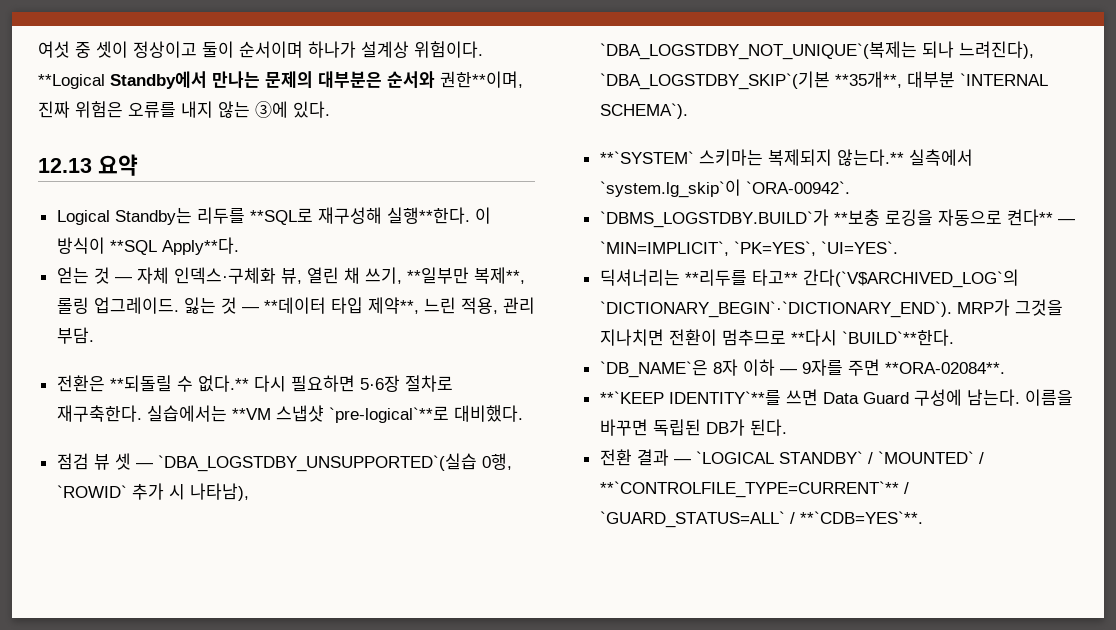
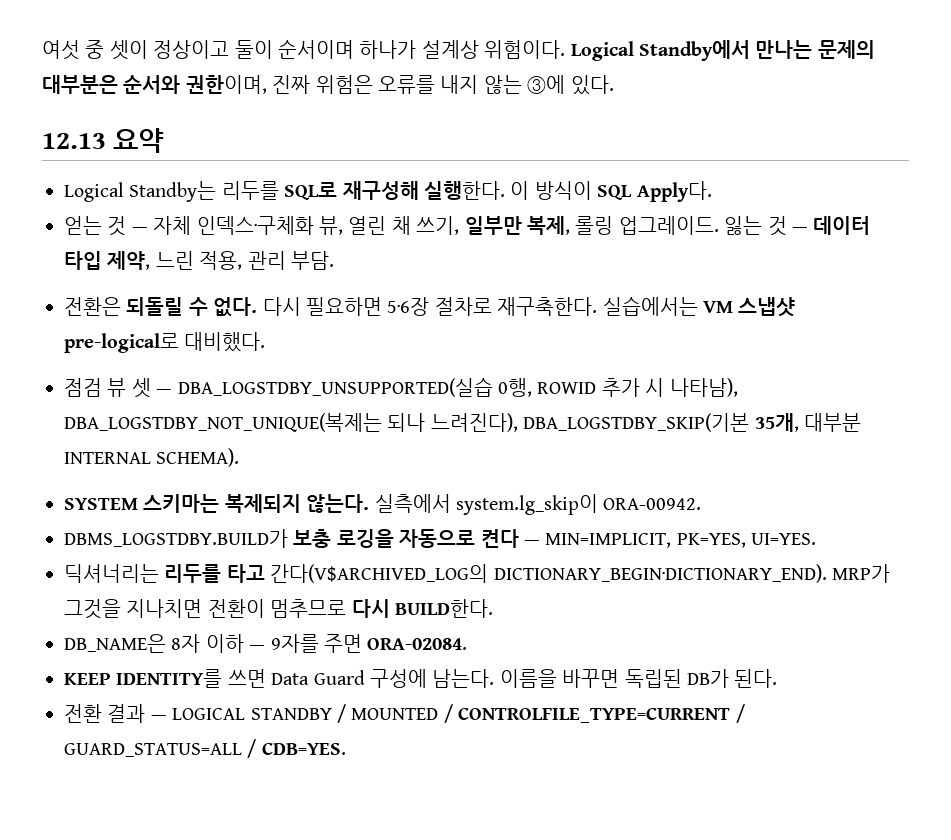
[38,74,105,89] **Logical -> [570,41,634,61] Logical
[440,71,523,88] 권한**이며, -> [185,75,267,94] 권한이며,
[249,207,491,225] [56,237,239,255] **SQL로 재구성해 실행**한다. 이 방식이 **SQL Apply**다. -> [284,181,712,202] SQL로 재구성해 실행한다. 이 방식이 SQL Apply다.
[406,267,525,284] **일부만 복제**, -> [464,216,570,235] 일부만 복제,
[263,297,419,314] **데이터 타입 제약**, -> [813,216,871,235] [64,251,151,270] 데이터 타입 제약,
[109,375,249,392] **되돌릴 수 없다.** -> [126,297,258,317] 되돌릴 수 없다.
[231,405,449,423] **VM 스냅샷 `pre-logical`**로 -> [702,297,796,317] [64,333,179,353] VM 스냅샷 pre-logical로
[157,453,512,472] [56,485,127,498] `DBA_LOGSTDBY_UNSUPPORTED`(실습 0행, `ROWID` -> [177,377,597,397] DBA_LOGSTDBY_UNSUPPORTED(실습 0행, ROWID
[599,41,917,60] `DBA_LOGSTDBY_NOT_UNIQUE`(복제는 -> [64,413,382,432] DBA_LOGSTDBY_NOT_UNIQUE(복제는
[599,71,1048,90] [599,103,688,119] [599,149,973,166] [599,179,850,198] [599,209,1075,228] [599,241,898,256] [599,269,1019,288] [599,301,952,318] `DBA_LOGSTDBY_SKIP`(기본 **35개**, 대부분 `INTERNAL SCHEMA`). // **`SYSTEM` 스키마는 복제되지 않는다.** 실측에서 `system.lg_skip`이 `ORA-00942`. // `DBMS_LOGSTDBY.BUILD`가 **보충 로깅을 자동으로 켠다** — `MIN=IMPLICIT`, `PK=YES`, `UI=YES`. // 딕셔너리는 **리두를 타고** 간다(`V$ARCHIVED_LOG`의 `DICTIONARY_BEGIN`·`DICTIONARY_END`). -> [523,413,861,432] [64,448,240,467] [64,494,702,515] [64,529,817,548] [64,564,827,583] DBA_LOGSTDBY_SKIP(기본 35개, 대부분 INTERNAL SCHEMA). // SYSTEM 스키마는 복제되지 않는다. 실측에서 system.lg_skip이 ORA-00942. // DBMS_LOGSTDBY.BUILD가 보충 로깅을 자동으로 켠다 — MIN=IMPLICIT, PK=YES, UI=YES. // 딕셔너리는 리두를 타고 간다(V$ARCHIVED_LOG의 DICTIONARY_BEGIN·DICTIONARY_END).
[790,329,954,346] [599,360,708,378] **다시 `BUILD`**한다. // `DB_NAME`은 -> [351,599,493,618] [64,634,166,653] 다시 BUILD한다. // DB_NAME은
[884,362,1005,374] [599,390,781,406] **ORA-02084**. // **`KEEP IDENTITY`**를 -> [367,638,468,650] [64,669,223,688] ORA-02084. // KEEP IDENTITY를
[695,451,984,464] [599,481,909,498] [599,511,923,528] `LOGICAL STANDBY` / `MOUNTED` / **`CONTROLFILE_TYPE=CURRENT`** / `GUARD_STATUS=ALL` / **`CDB=YES`**. -> [172,704,745,723] [64,739,346,758] LOGICAL STANDBY / MOUNTED / CONTROLFILE_TYPE=CURRENT / GUARD_STATUS=ALL / CDB=YES.

